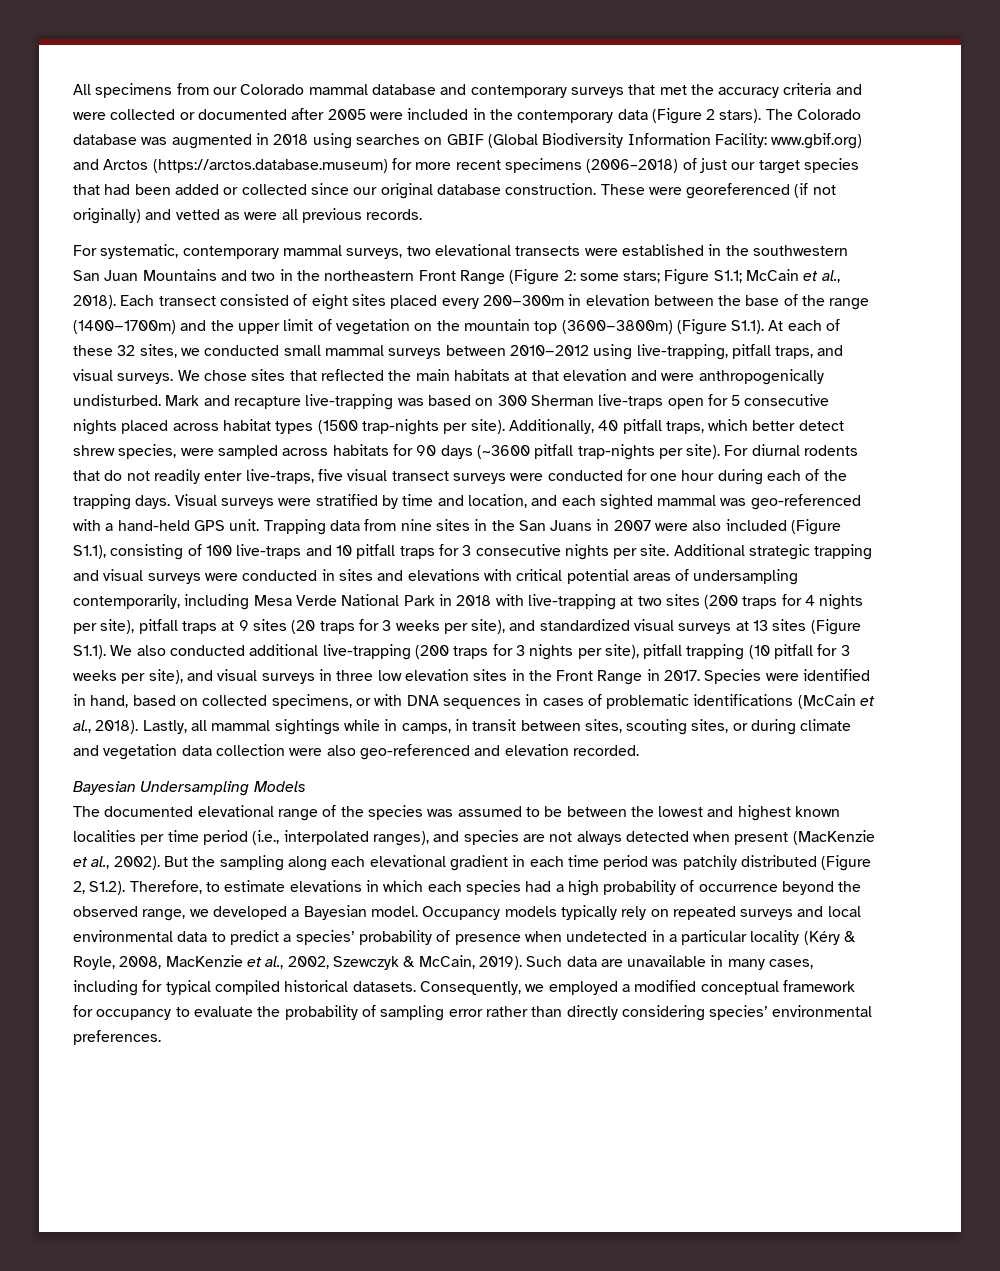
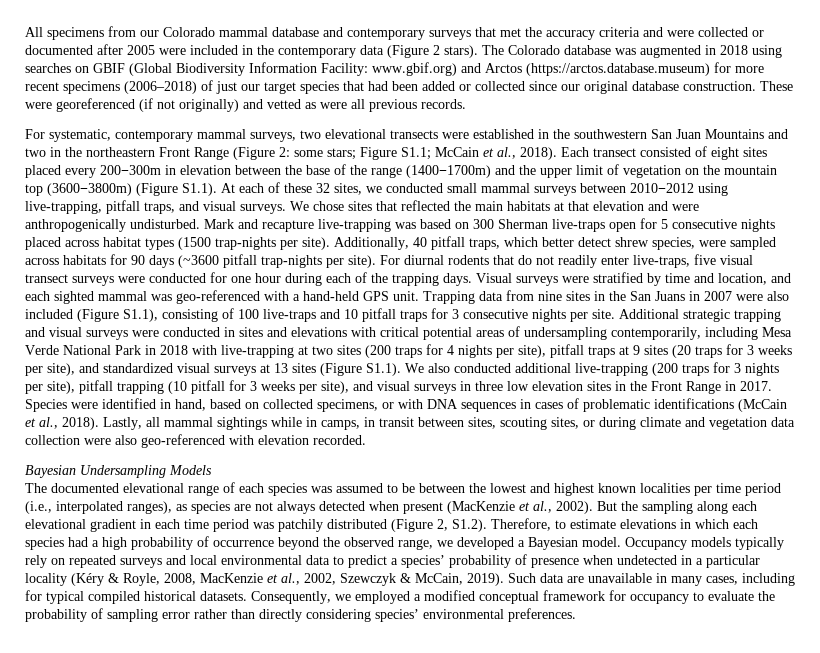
[474,745,501,756] and -> [229,435,254,445] with
[340,806,364,817] the -> [239,483,264,493] each
[433,831,460,842] and -> [176,504,187,511] as

